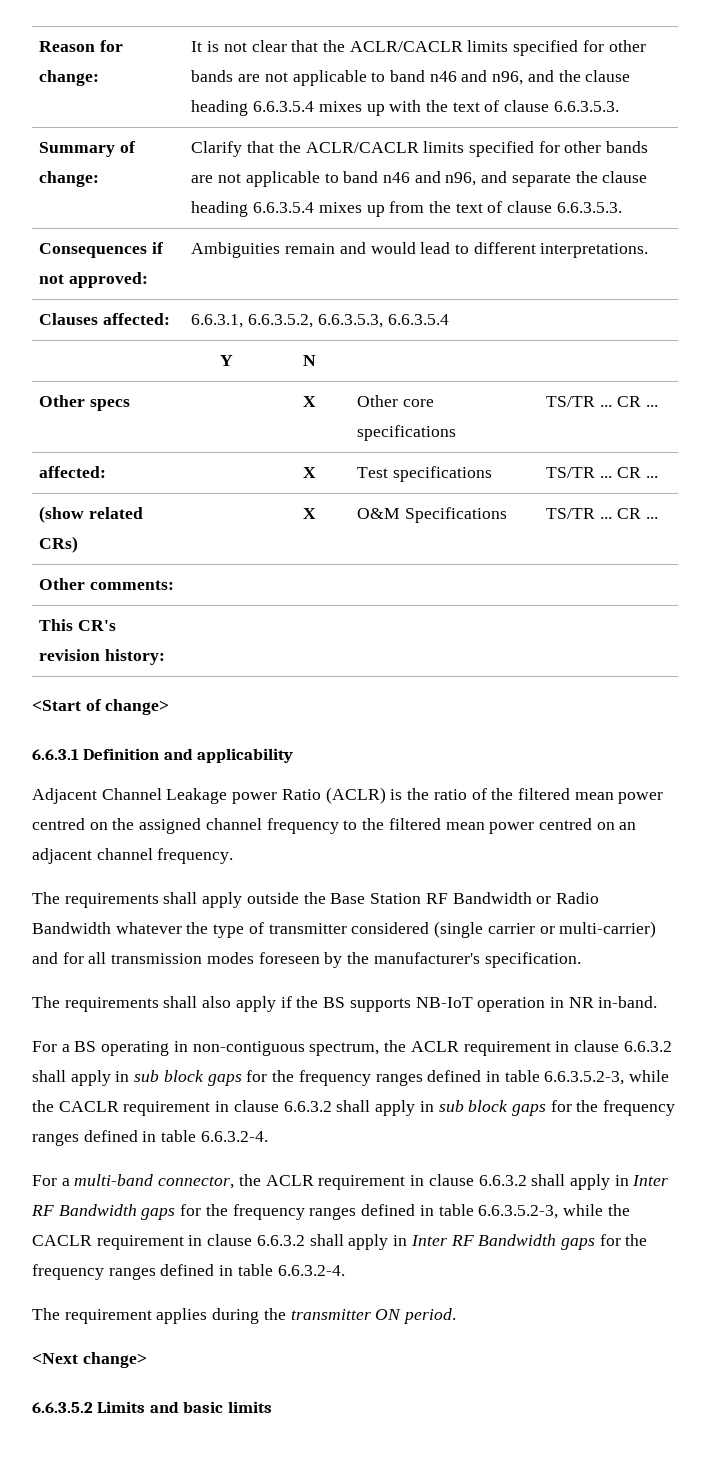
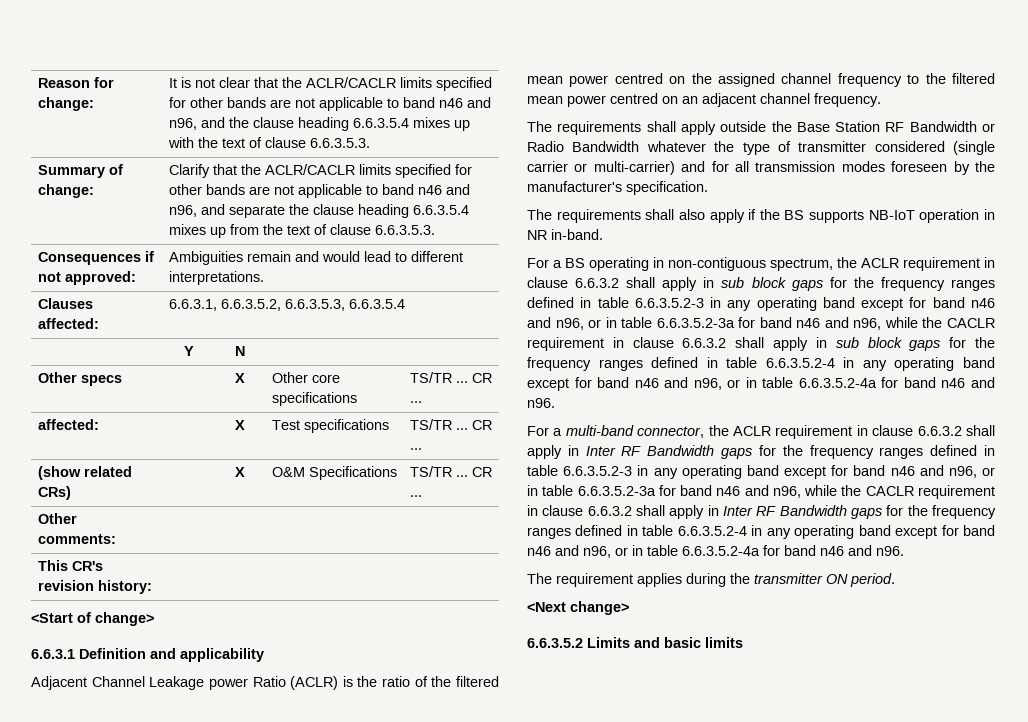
[544,1071,625,1085] 6.6.3.5.2-3, -> [634,297,995,311] [527,317,882,330] 6.6.3.5.2-3 in any operating band except for band n46 and n96, or in table 6.6.3.5.2-3a for band n46 and n96,
[200,1131,268,1142] 6.6.3.2-4. -> [765,357,995,371] [527,377,996,391] [527,398,555,408] 6.6.3.5.2-4 in any operating band except for band n46 and n96, or in table 6.6.3.5.2-4a for band n46 and n96.
[478,1205,559,1219] 6.6.3.5.2-3, -> [563,465,996,479] [527,485,801,498] 6.6.3.5.2-3 in any operating band except for band n46 and n96, or in table 6.6.3.5.2-3a for band n46 and n96,
[277,1265,345,1276] 6.6.3.2-4. -> [677,525,995,539] [527,545,904,558] 6.6.3.5.2-4 in any operating band except for band n46 and n96, or in table 6.6.3.5.2-4a for band n46 and n96.

